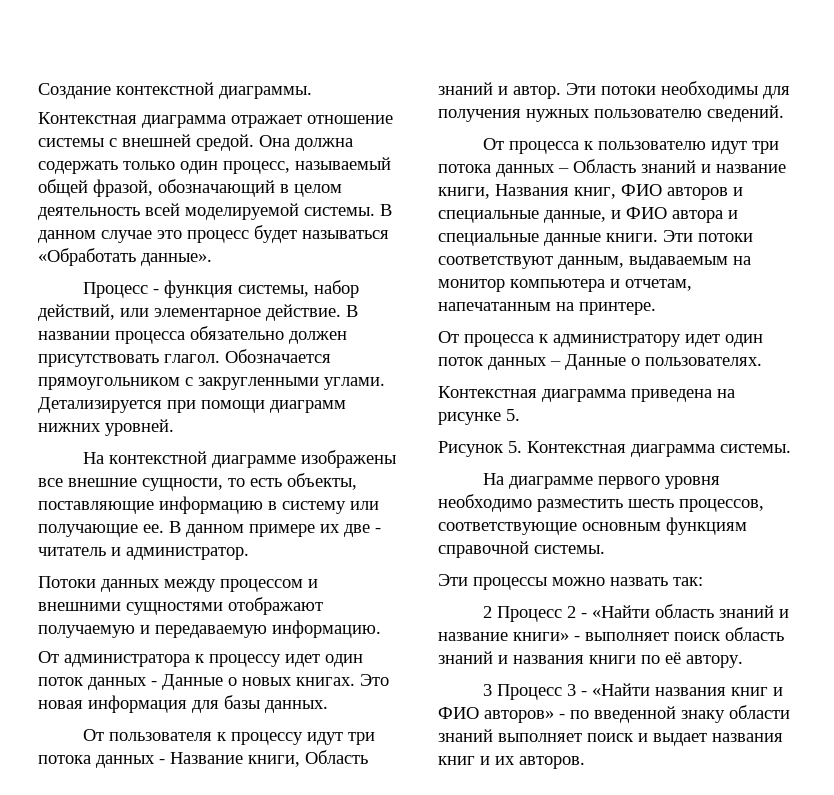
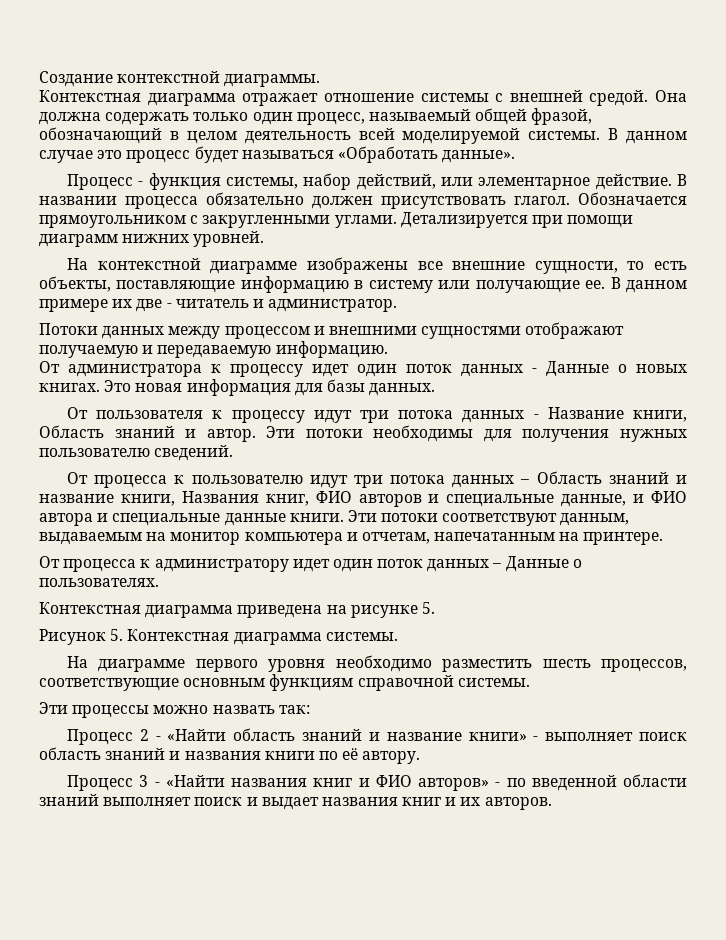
[482,606,492,618] 2 -> (310, 709) none
[482,684,492,696] 3 -> (421, 757) none
[681,710,725,723] знаку -> (617, 783) none

